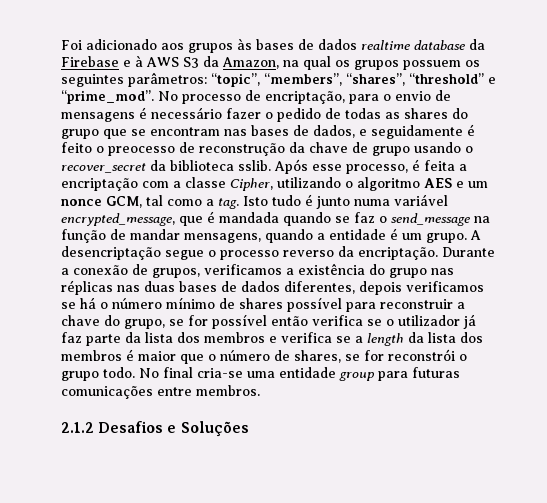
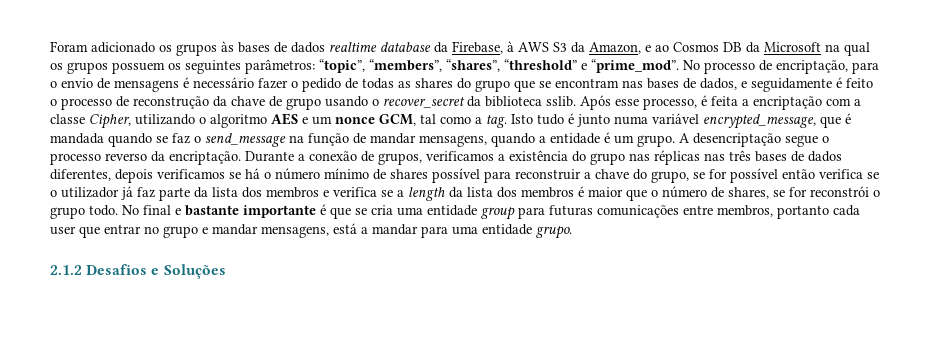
[61,39,184,50] Foi adicionado aos -> [50,41,172,53] Foram adicionado os
[61,56,131,67] Firebase e -> [452,41,503,54] Firebase,
(279, 63) none -> [645,42,821,53] e ao Cosmos DB da Microsoft
[108,146,175,156] preocesso -> [61,98,112,110] processo
[144,281,175,292] duas -> [729,150,751,161] três
[197,368,243,378] cria-se -> [175,204,393,219] e bastante importante é que se cria
[196,385,260,396] membros. -> [717,205,860,219] [50,223,572,239] membros, portanto cada user que entrar no grupo e mandar mensagens, está a mandar para uma entidade grupo.

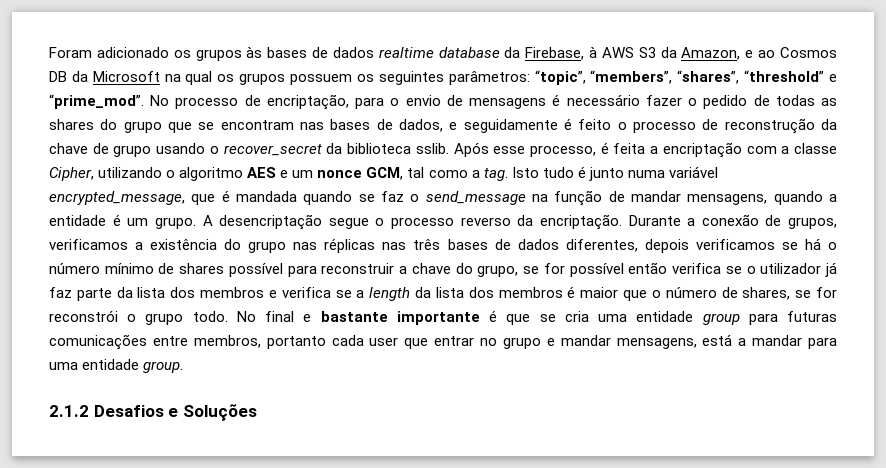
[536,226,572,239] grupo. -> [143,361,184,373] group.

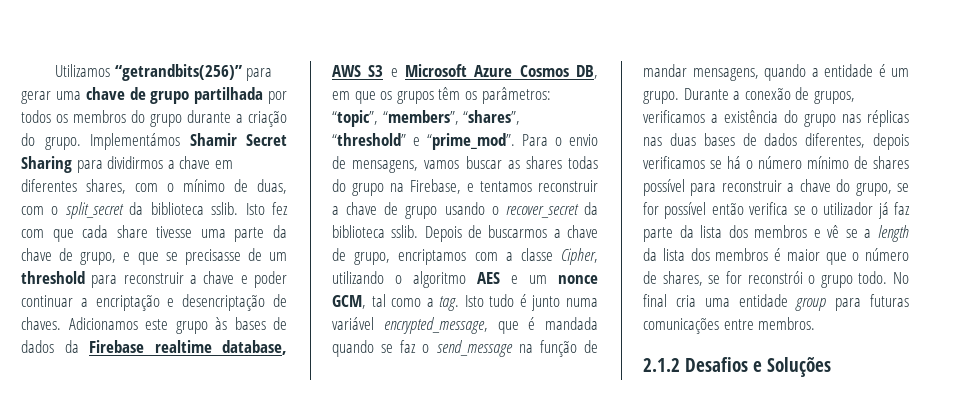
[49,46,838,61] [49,71,444,85] Foram adicionado os grupos às bases de dados realtime database da Firebase, à AWS S3 da Amazon, e ao Cosmos DB da Microsoft na qual os grupos possuem os seguintes -> [54,64,273,81] [21,87,287,104] [21,110,287,127] [21,133,287,150] [21,156,233,173] [21,179,287,194] [21,202,288,219] [21,225,287,242] [21,248,287,265] [21,271,287,288] [21,294,287,311] [21,317,287,334] [21,340,287,355] [332,64,598,79] [332,87,477,104] Utilizamos “getrandbits(256)” para gerar uma chave de grupo partilhada por todos os membros do grupo durante a criação do grupo. Implementámos Shamir Secret Sharing para dividirmos a chave em diferentes shares, com o mínimo de duas, com o split_secret da biblioteca sslib. Isto fez com que cada share tivesse uma parte da chave de grupo, e que se precisasse de um threshold para reconstruir a chave e poder continuar a encriptação e desencriptação de chaves. Adicionamos este grupo às bases de dados da Firebase realtime database, AWS S3 e Microsoft Azure Cosmos DB, em que os grupos têm os
[150,94,815,110] No processo de encriptação, para o envio de mensagens é necessário fazer o pedido de todas -> [522,134,598,146] [332,156,502,173] Para o envio de mensagens, vamos buscar
[100,118,838,134] do grupo que se encontram nas bases de dados, e seguidamente é feito o processo de reconstrução da -> [568,156,598,169] [332,179,598,196] [332,206,339,215] todas do grupo na Firebase, e tentamos reconstruir a
[453,142,742,158] Após esse processo, é feita a encriptação -> [424,225,598,242] [332,248,467,265] Depois de buscarmos a chave de grupo, encriptamos
[202,214,622,230] A desencriptação segue o processo reverso da encriptação. -> (679, 97) none
[413,239,441,250] três -> [669,133,696,146] duas
[281,287,331,298] verifica -> [827,225,840,238] vê
[303,310,556,325] e bastante importante é que se -> (667, 300) none
[193,334,837,349] [49,359,184,373] membros, portanto cada user que entrar no grupo e mandar mensagens, está a mandar para uma entidade group. -> [758,317,816,330] membros.

